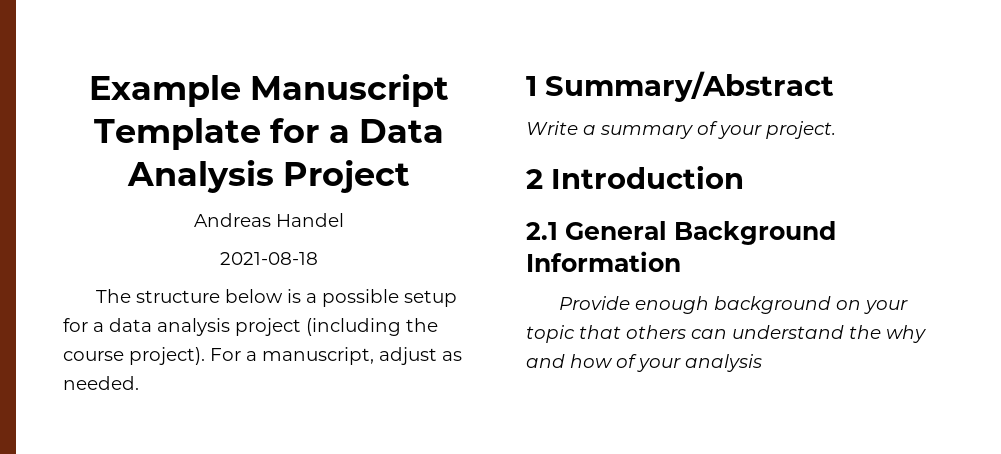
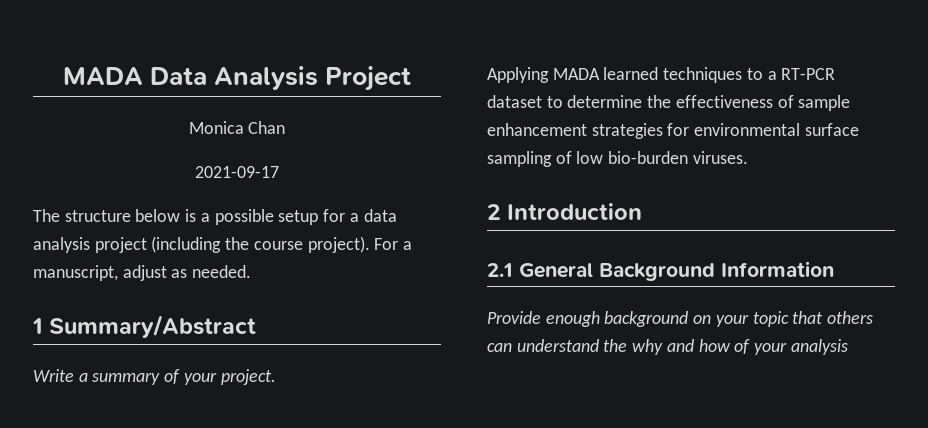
[88,74,450,107] [94,118,350,150] Example Manuscript Template for a -> [62,67,143,85] MADA
[194,213,344,227] [220,252,318,265] Andreas Handel // 2021-08-18 -> [188,121,286,134] [195,166,279,178] Monica Chan // 2021-09-17
(836, 130) none -> [487,67,836,83] [487,95,851,111] [487,123,859,139] [487,151,748,167] // Applying MADA learned techniques to a RT-PCR dataset to determine the effectiveness of sample enhancement strategies for environmental surface sampling of low bio-burden viruses.

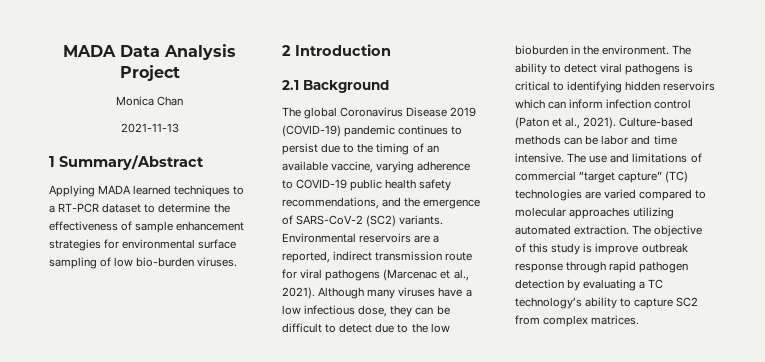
[195,166,279,178] [33,209,397,225] [33,236,413,253] [33,265,252,281] [32,315,257,338] [33,369,276,385] 2021-09-17 // The structure below is a possible setup for a data analysis project (including the course project). For a manuscript, adjust as needed. // 1 Summary/Abstract // Write a summary of your project. -> [120,123,179,133] [49,155,204,170] 2021-11-13 // 1 Summary/Abstract
[519,263,593,278] General -> (299, 85) none
[721,261,834,277] [487,311,874,327] [487,339,848,355] Information // Provide enough background on your topic that others can understand the why and how of your analysis -> [282,107,477,119] [282,125,463,137] [282,143,439,155] [282,161,471,173] [282,179,452,191] [282,197,481,209] [282,215,444,227] [282,233,440,243] [282,251,473,263] [282,269,469,281] [282,287,472,299] [282,305,450,317] [282,323,450,333] [515,45,692,55] [515,63,693,75] [515,81,716,93] [515,99,692,109] [515,117,694,129] [515,135,677,145] [515,153,702,163] [515,171,689,183] [515,189,707,201] [515,207,675,219] [515,225,703,237] [515,243,688,255] [515,261,689,273] [515,279,664,291] [515,297,699,309] [515,315,640,327] // The global Coronavirus Disease 2019 (COVID-19) pandemic continues to persist due to the timing of an available vaccine, varying adherence to COVID-19 public health safety recommendations, and the emergence of SARS-CoV-2 (SC2) variants. Environmental reservoirs are a reported, indirect transmission route for viral pathogens (Marcenac et al., 2021). Although many viruses have a low infectious dose, they can be difficult to detect due to the low bioburden in the environment. The ability to detect viral pathogens is critical to identifying hidden reservoirs which can inform infection control (Paton et al., 2021). Culture-based methods can be labor and time intensive. The use and limitations of commercial “target capture” (TC) technologies are varied compared to molecular approaches utilizing automated extraction. The objective of this study is improve outbreak response through rapid pathogen detection by evaluating a TC technology’s ability to capture SC2 from complex matrices.

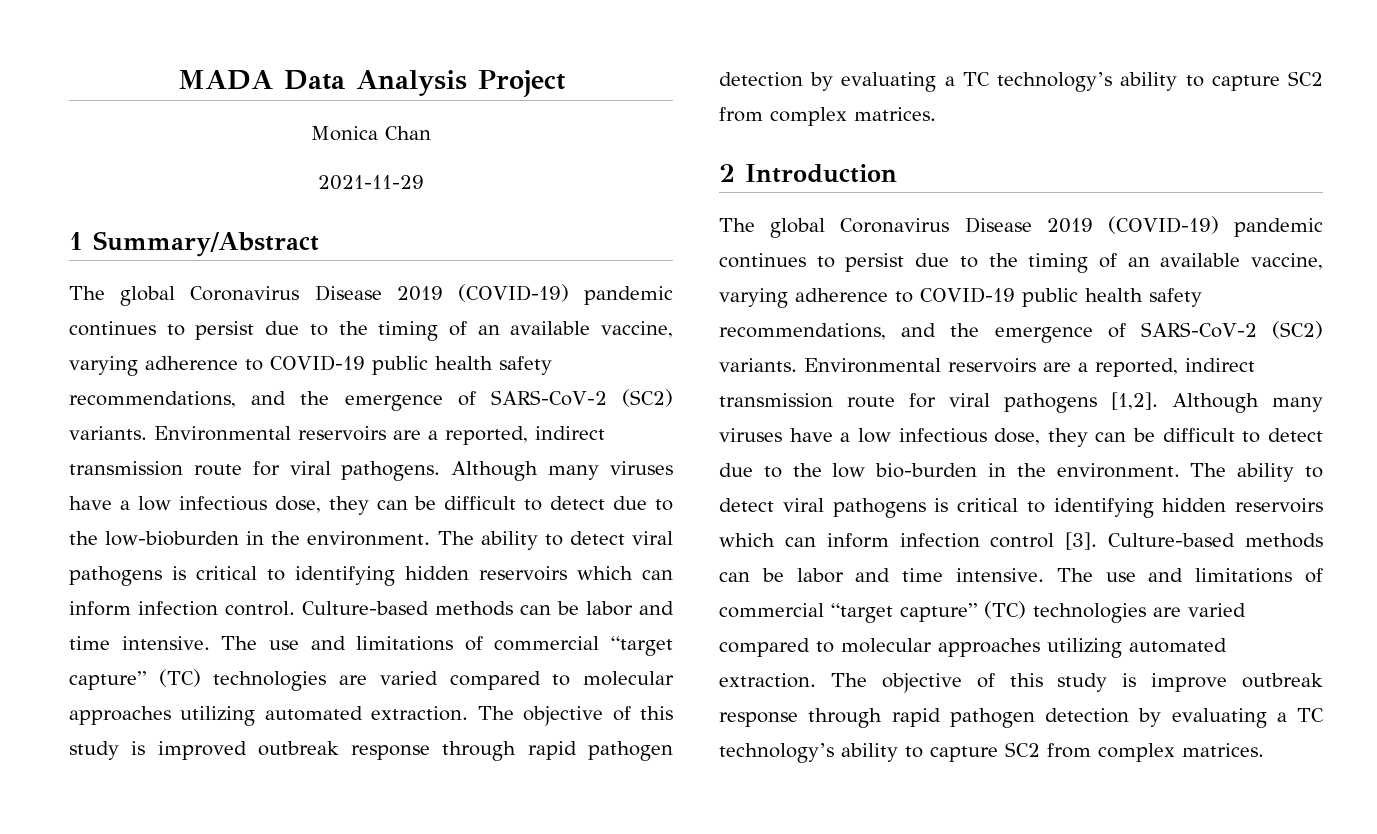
[120,123,179,133] 2021-11-13 -> [318,175,424,190] 2021-11-29
[49,185,245,197] [49,203,230,213] [49,221,245,233] [49,239,237,251] [49,257,238,269] Applying MADA learned techniques to a RT-PCR dataset to determine the effectiveness of sample enhancement strategies for environmental surface sampling of low bio-burden viruses. -> [69,284,673,306] [69,321,673,341] [69,355,552,376] [69,389,673,411] [69,426,605,445] [69,461,673,481] [69,496,673,515] [69,531,673,550] [69,566,673,586] [69,601,674,616] [69,636,673,656] [69,669,674,691] [69,706,674,726] [69,741,673,761] [719,71,1323,92] [719,107,936,126] The global Coronavirus Disease 2019 (COVID-19) pandemic continues to persist due to the timing of an available vaccine, varying adherence to COVID-19 public health safety recommendations, and the emergence of SARS-CoV-2 (SC2) variants. Environmental reservoirs are a reported, indirect transmission route for viral pathogens. Although many viruses have a low infectious dose, they can be difficult to detect due to the low-bioburden in the environment. The ability to detect viral pathogens is critical to identifying hidden reservoirs which can inform infection control. Culture-based methods can be labor and time intensive. The use and limitations of commercial “target capture” (TC) technologies are varied compared to molecular approaches utilizing automated extraction. The objective of this study is improved outbreak response through rapid pathogen detection by evaluating a TC technology’s ability to capture SC2 from complex matrices.
[282,80,389,93] // 2.1 Background -> (897, 173) none
[383,269,469,281] [282,287,315,299] (Marcenac et al., 2021). -> [1111,392,1158,410] [1,2].
[515,45,568,55] bioburden -> [875,463,978,478] bio-burden
[515,117,617,129] (Paton et al., 2021). -> [1065,532,1098,550] [3].

